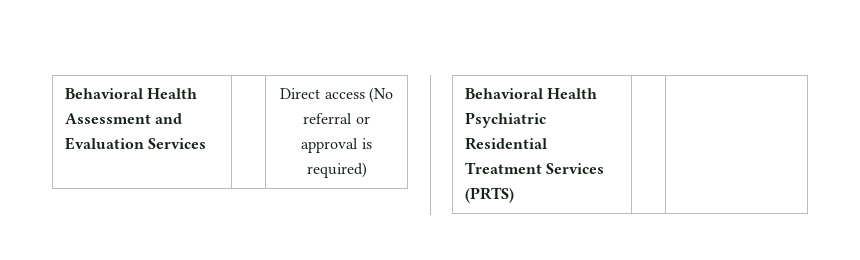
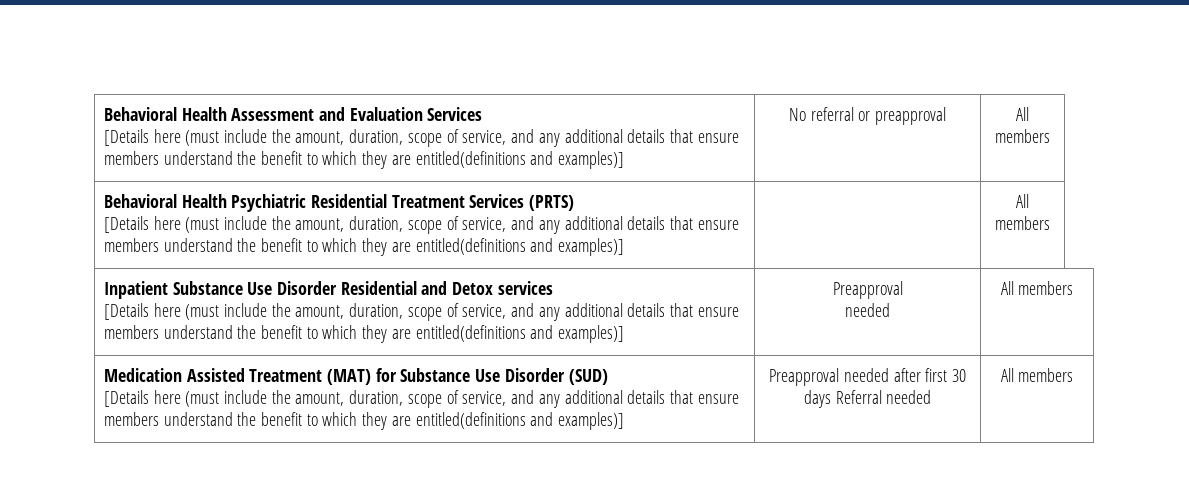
[280,87,393,103] [303,113,370,124] [301,138,372,153] [306,162,367,178] | | Direct access (No referral or approval is required) -> [103,129,739,147] [103,151,625,169] [788,107,947,125] [1016,107,1029,121] [995,129,1050,143] // [Details here (must include the amount, duration, scope of service, and any additional details that ensure members understand the benefit to which they are entitled(definitions and examples)] | No referral or preapproval | All members
(514, 195) | | -> [103,216,739,234] [103,238,625,256] [1016,194,1029,208] [995,216,1050,230] [103,281,553,299] [103,303,739,321] [103,325,625,343] [832,281,903,299] [845,303,890,317] [1000,281,1074,295] [103,368,608,385] [103,390,739,408] [103,412,625,430] [769,368,966,386] [803,390,932,408] [1000,368,1074,382] // [Details here (must include the amount, duration, scope of service, and any additional details that ensure members understand the benefit to which they are entitled(definitions and examples)] | | All members // Inpatient Substance Use Disorder Residential and Detox services // [Details here (must include the amount, duration, scope of service, and any additional details that ensure members understand the benefit to which they are entitled(definitions and examples)] | Preapproval // needed | All members // Medication Assisted Treatment (MAT) for Substance Use Disorder (SUD) // [Details here (must include the amount, duration, scope of service, and any additional details that ensure members understand the benefit to which they are entitled(definitions and examples)] | Preapproval needed after first 30 days Referral needed | All members

